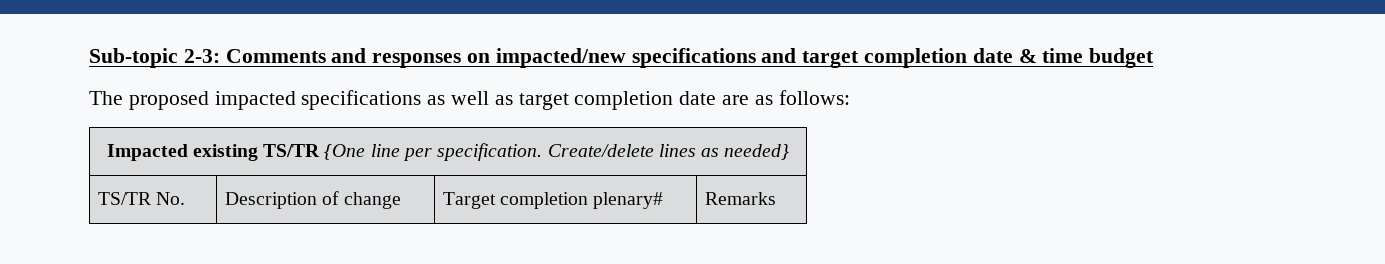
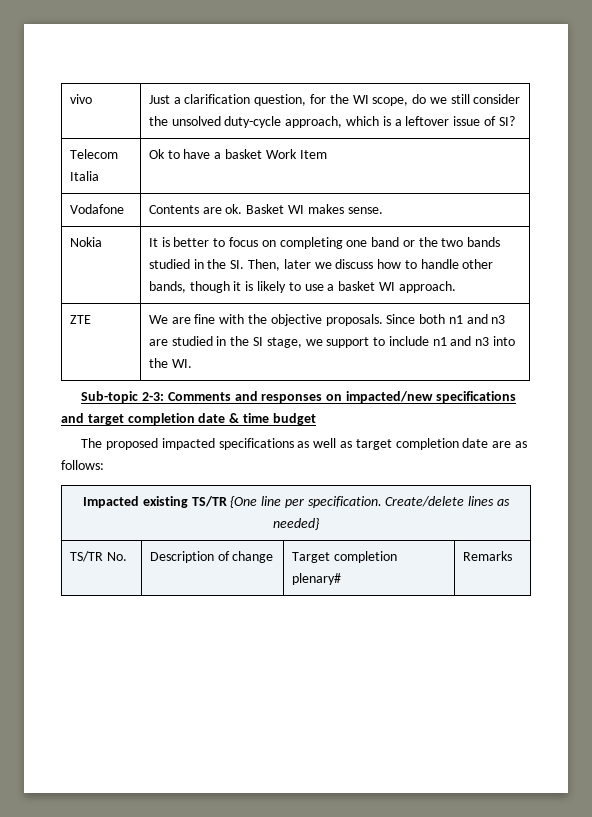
(89, 58) none -> [69,94,92,104] [148,94,521,106] [148,116,515,128] [69,149,118,159] [69,171,99,181] [148,149,327,159] [69,204,124,214] [148,204,383,214] [69,237,102,247] [148,237,501,249] [148,259,494,271] [148,281,456,293] [69,315,91,324] [148,314,506,326] [148,336,515,348] [148,358,192,368] vivo | Just a clarification question, for the WI scope, do we still consider the unsolved duty-cycle approach, which is a leftover issue of SI? // Telecom Italia | Ok to have a basket Work Item // Vodafone | Contents are ok. Basket WI makes sense. // Nokia | It is better to focus on completing one band or the two bands studied in the SI. Then, later we discuss how to handle other bands, though it is likely to use a basket WI approach. // ZTE | We are fine with the objective proposals. Since both n1 and n3 are studied in the SI stage, we support to include n1 and n3 into the WI. //

